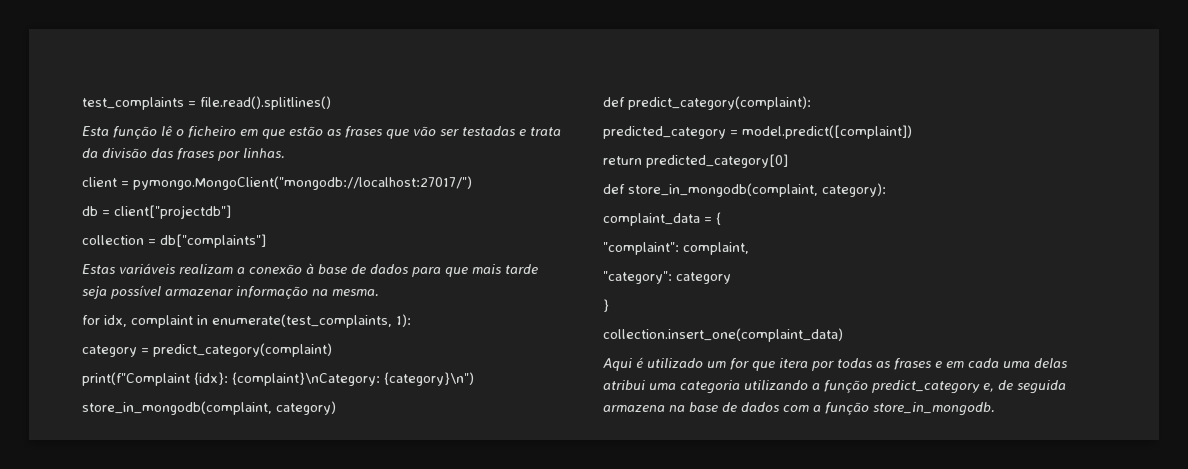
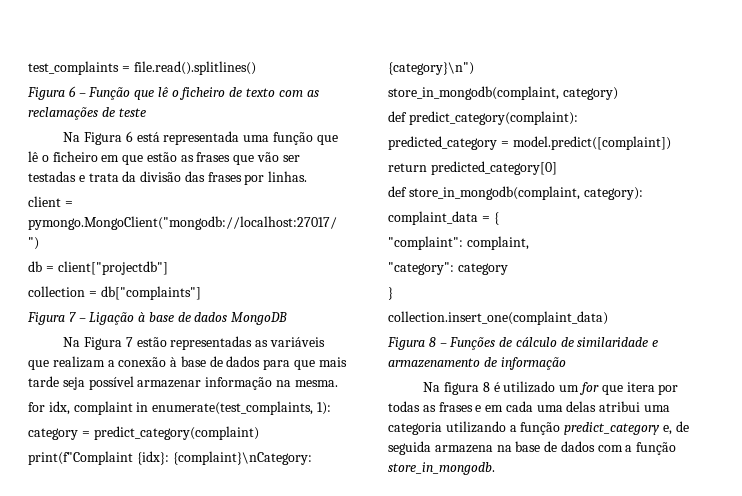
[82,126,157,139] Esta função -> [27,86,319,100] [28,107,146,120] [63,131,338,145] Figura 6 – Função que lê o ficheiro de texto com as reclamações de teste // Na Figura 6 está representada uma função que
[82,263,175,275] Estas variáveis -> [27,312,288,325] [63,336,326,350] [28,360,49,370] Figura 7 – Ligação à base de dados MongoDB // Na Figura 7 estão representadas as variáveis que
[603,358,632,371] Aqui -> [387,337,659,350] [388,357,566,370] [423,382,490,395] Figura 8 – Funções de cálculo de similaridade e armazenamento de informação // Na figura 8

